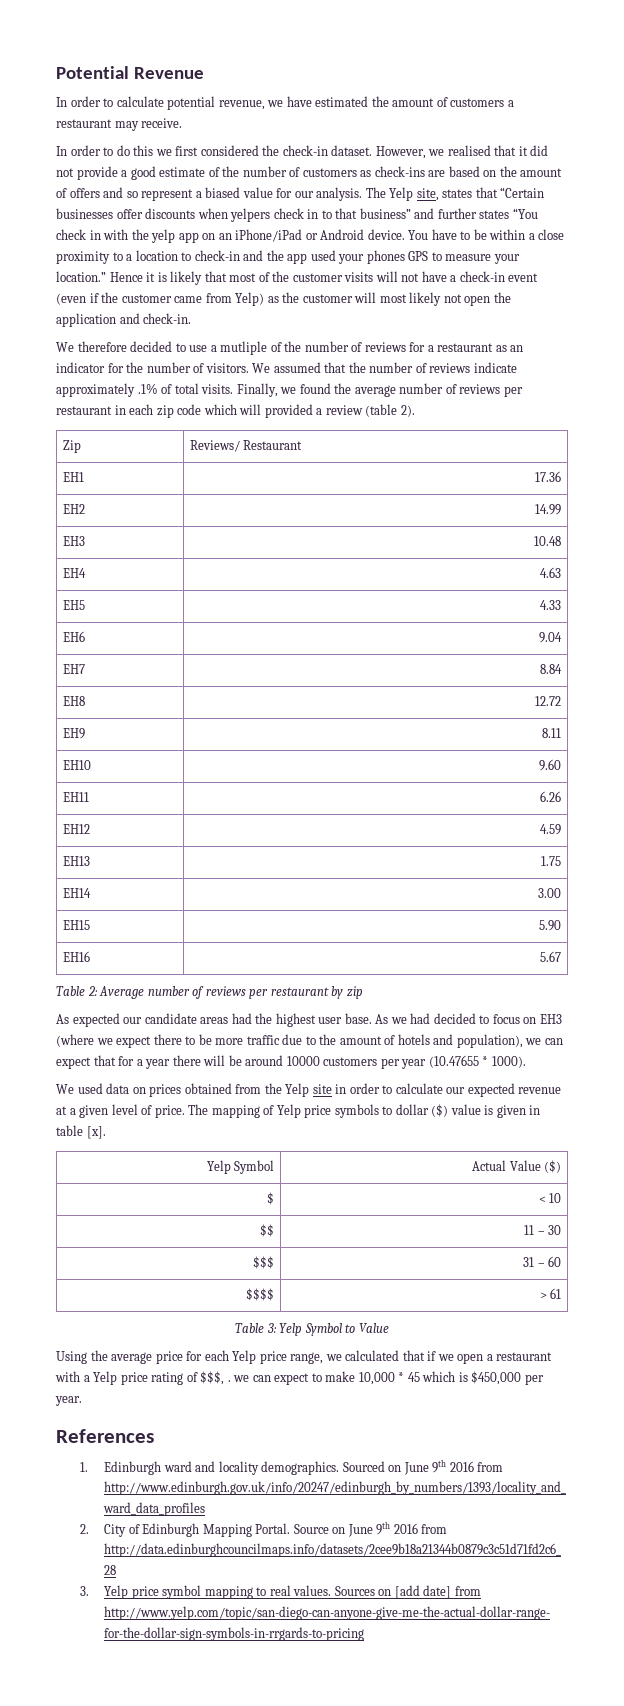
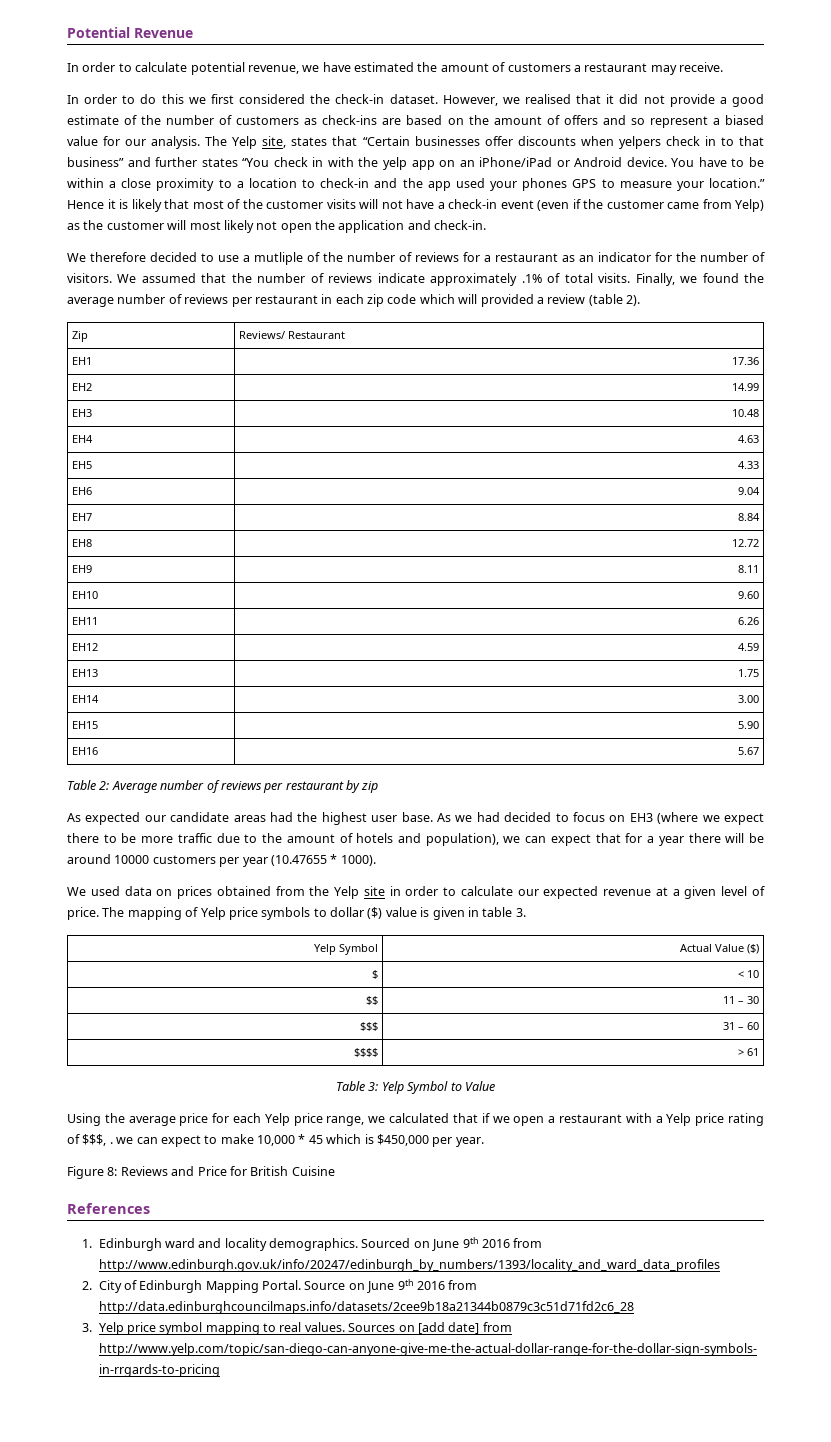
[86,1126,106,1139] [x]. -> [515,908,526,917] 3.
(82, 1401) none -> [67,1166,335,1179] // Figure 8: Reviews and Price for British Cuisine

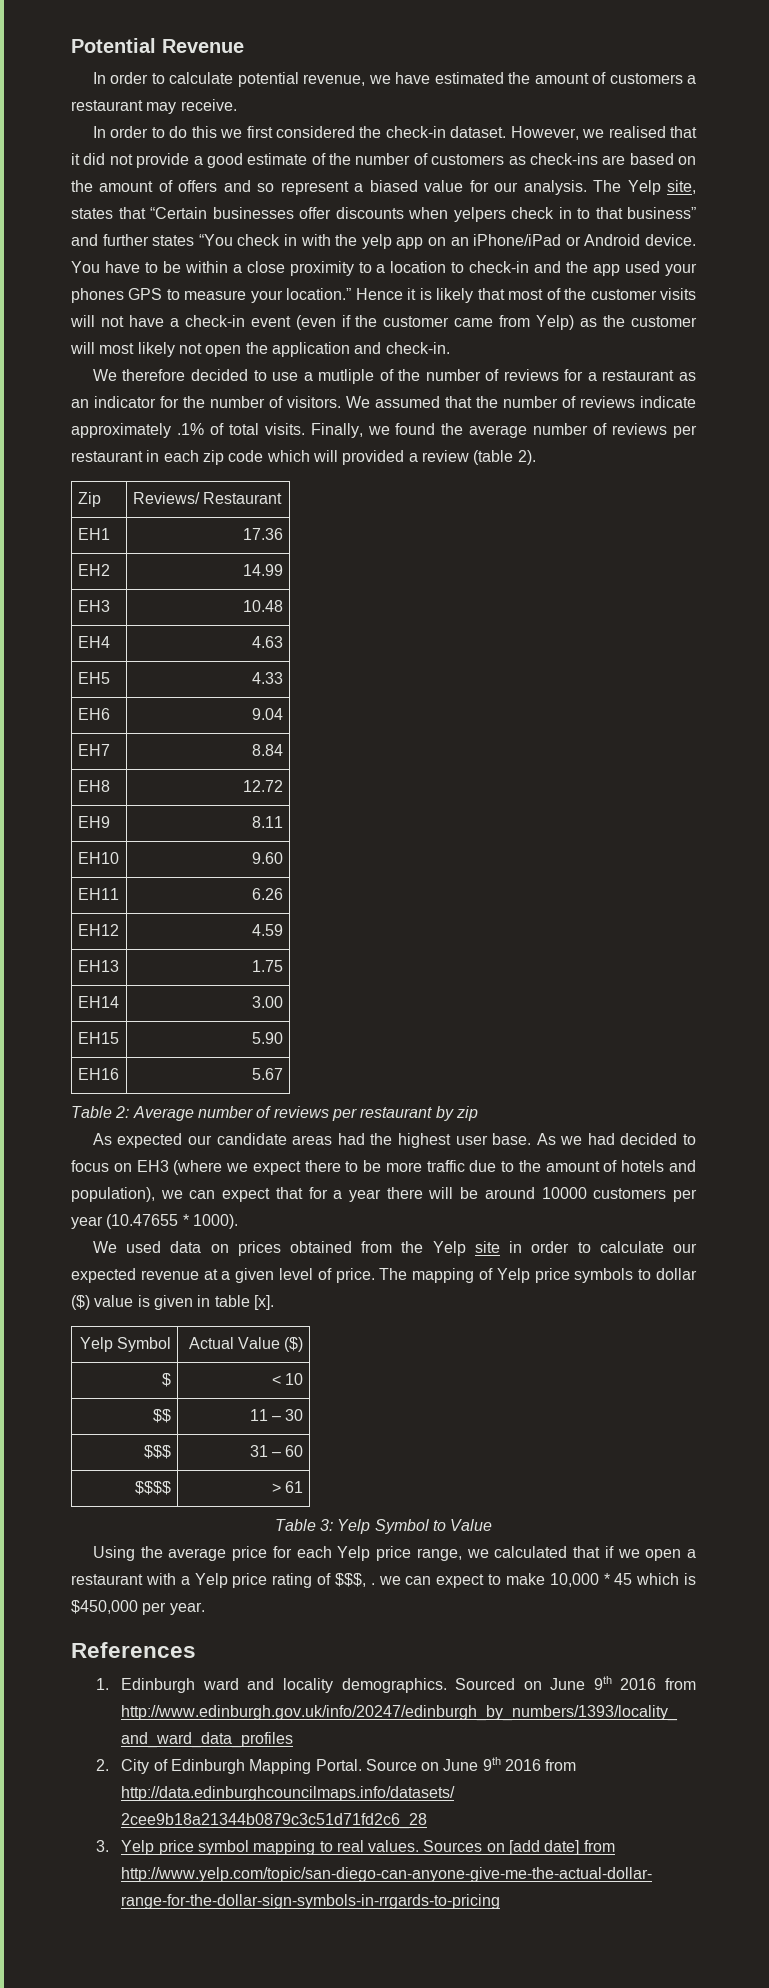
[515,908,526,917] 3. -> [253,1295,274,1310] [x].
[67,1166,335,1179] // Figure 8: Reviews and Price for British Cuisine -> (205, 1608) none

